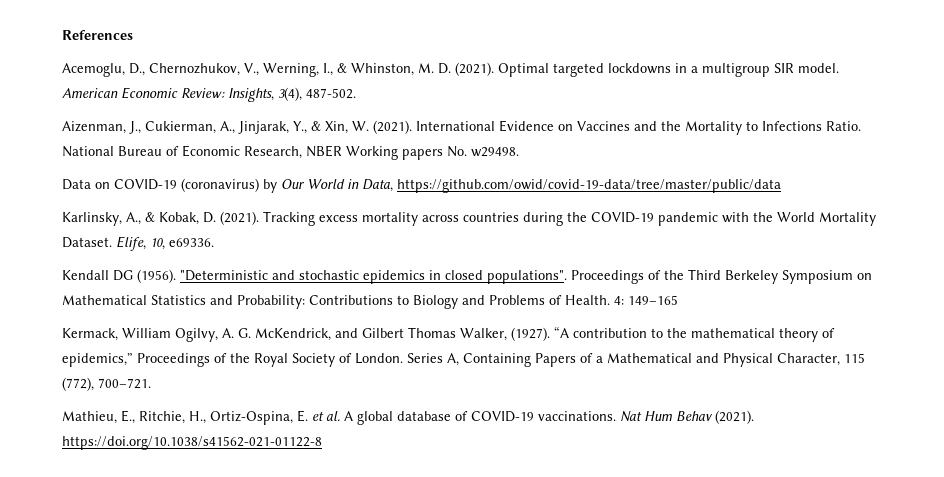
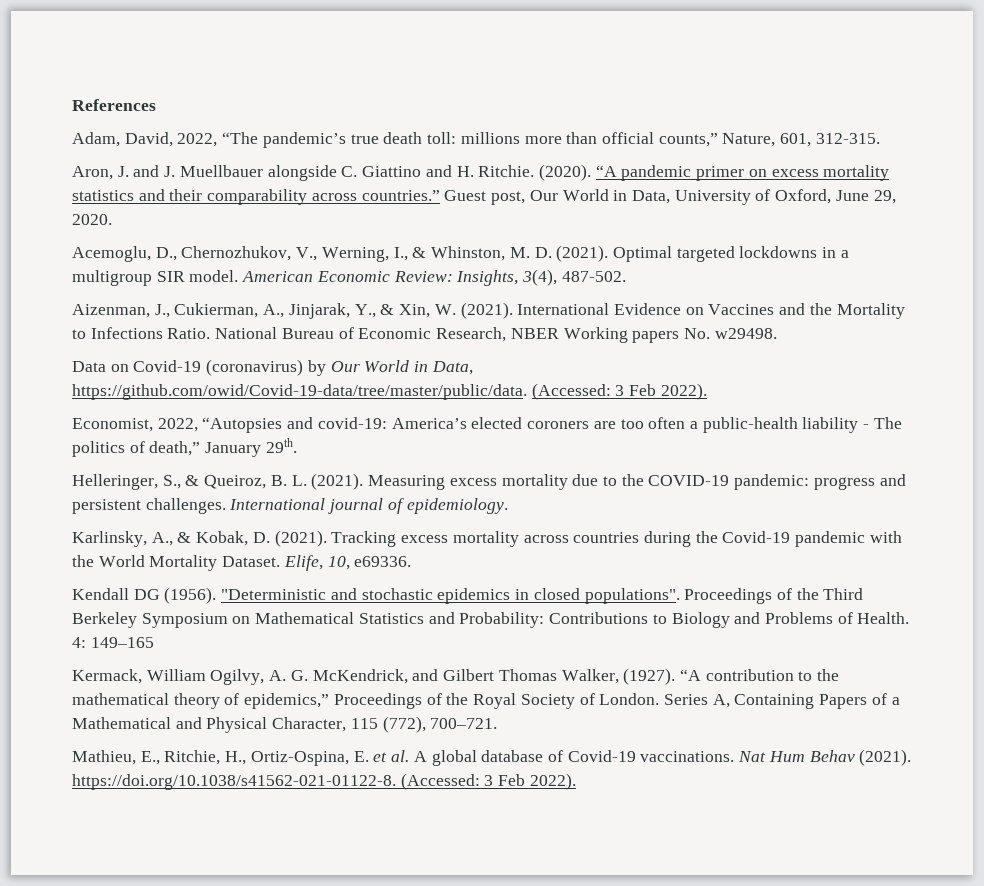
(133, 35) none -> [72,132,880,148] [72,164,890,181] [72,189,896,205] [72,214,112,225] // Adam, David, 2022, “The pandemic’s true death toll: millions more than official counts,” Nature, 601, 312-315. // Aron, J. and J. Muellbauer alongside C. Giattino and H. Ritchie. (2020). “A pandemic primer on excess mortality statistics and their comparability across countries.” Guest post, Our World in Data, University of Oxford, June 29, 2020.
[114,179,177,190] COVID-19 -> [133,360,202,372] Covid-19
[397,179,781,193] https://github.com/owid/covid-19-data/tree/master/public/data -> [72,383,707,400] [72,417,902,433] [72,438,297,457] [72,473,906,490] [72,498,508,514] https://github.com/owid/Covid-19-data/tree/master/public/data. (Accessed: 3 Feb 2022). // Economist, 2022, “Autopsies and covid-19: America’s elected coroners are too often a public-health liability - The politics of death,” January 29th. // Helleringer, S., & Queiroz, B. L. (2021). Measuring excess mortality due to the COVID-19 pandemic: progress and persistent challenges. International journal of epidemiology.
[591,212,654,223] COVID-19 -> [722,531,791,543] Covid-19
[471,411,534,422] COVID-19 -> [567,750,636,762] Covid-19
[62,436,322,450] https://doi.org/10.1038/s41562-021-01122-8 -> [72,773,576,790] https://doi.org/10.1038/s41562-021-01122-8. (Accessed: 3 Feb 2022).

